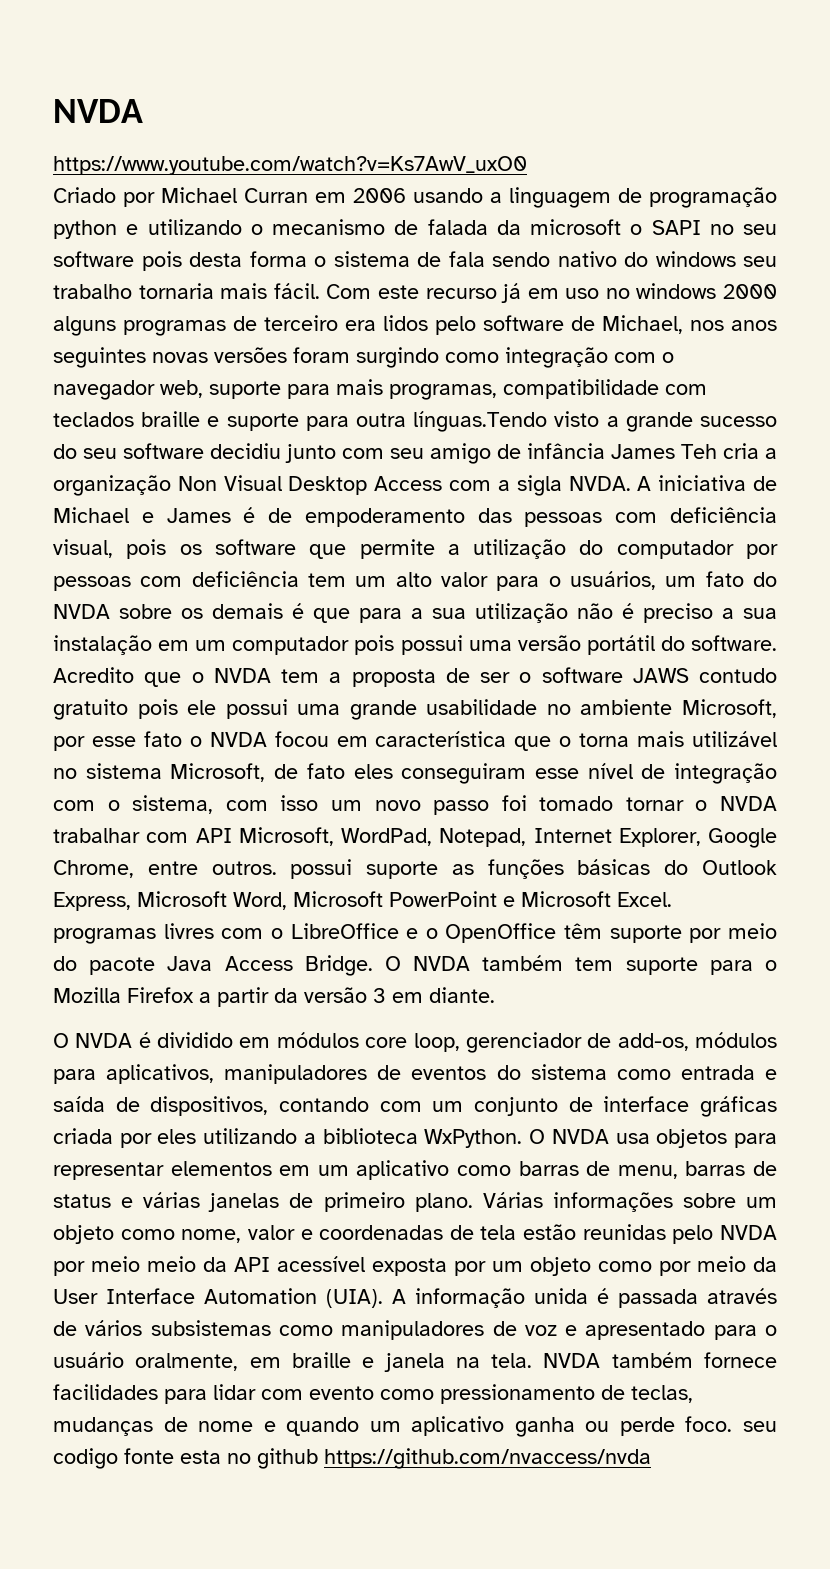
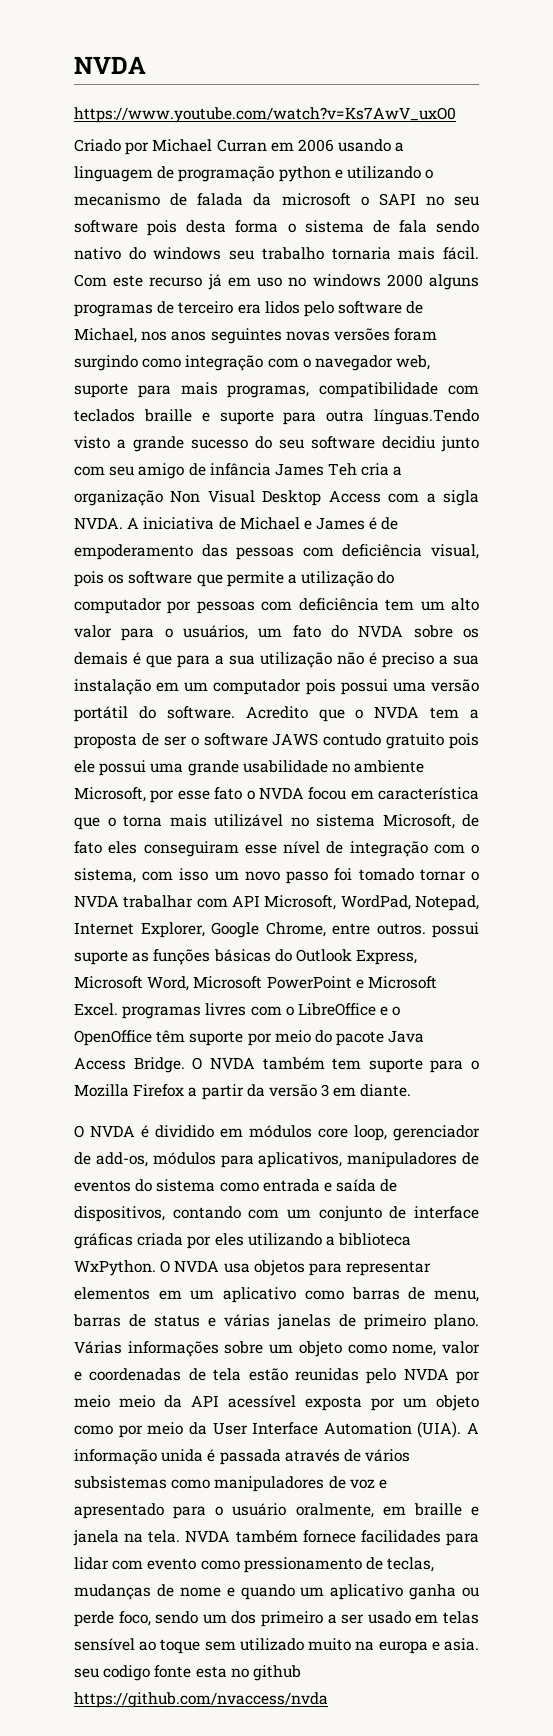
[685,1416,733,1432] foco. -> [118,1611,480,1627] [74,1638,479,1654] foco, sendo um dos primeiro a ser usado em telas sensível ao toque sem utilizado muito na europa e asia.

